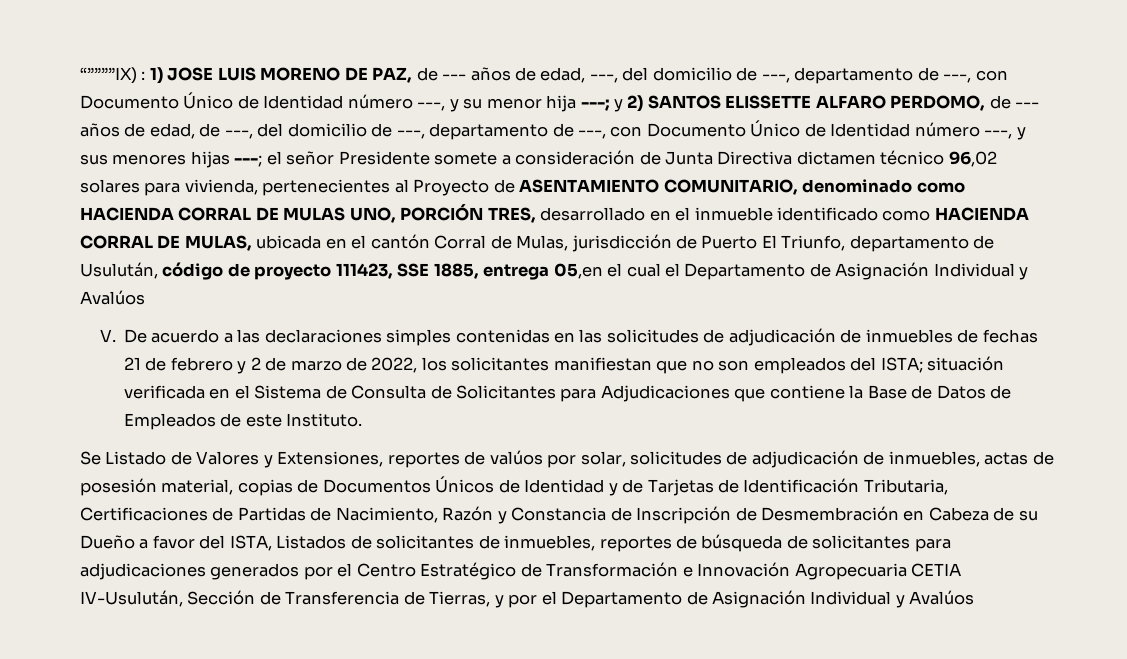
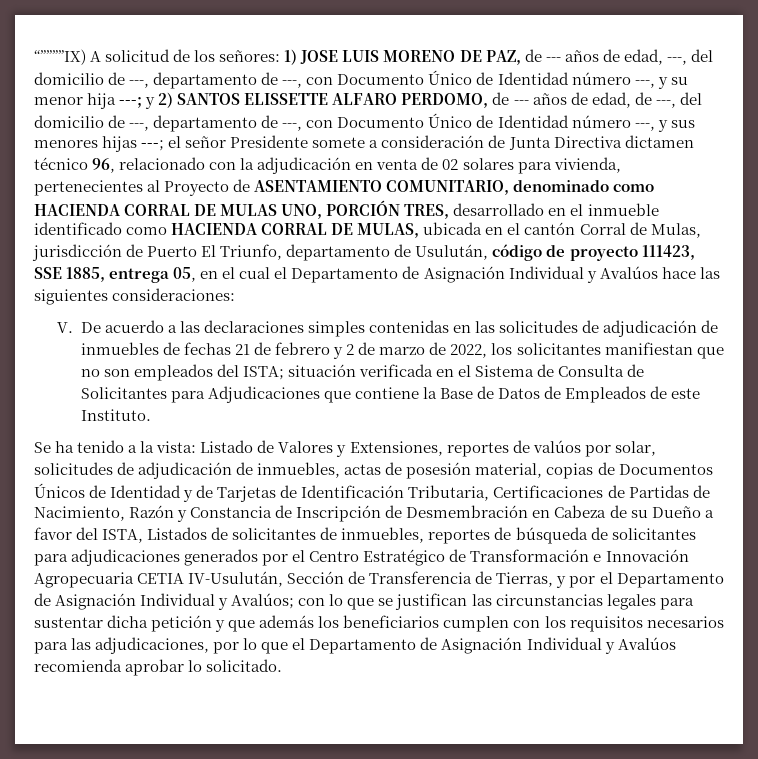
[141,71,146,80] : -> [90,49,281,62] A solicitud de los señores:
[948,151,997,167] 96,02 -> [92,157,459,174] 96, relacionado con la adjudicación en venta de 02
[553,263,603,279] 05,en -> [173,267,219,282] 05, en
(145, 297) none -> [661,267,720,279] [34,288,236,305] hace las siguientes consideraciones:
(101, 458) none -> [55,440,197,453] ha tenido a la vista:
[909,590,975,605] Avalúos -> [231,593,694,610] [34,615,724,632] [34,637,676,654] [34,659,283,676] Avalúos; con lo que se justifican las circunstancias legales para sustentar dicha petición y que además los beneficiarios cumplen con los requisitos necesarios para las adjudicaciones, por lo que el Departamento de Asignación Individual y Avalúos recomienda aprobar lo solicitado.

